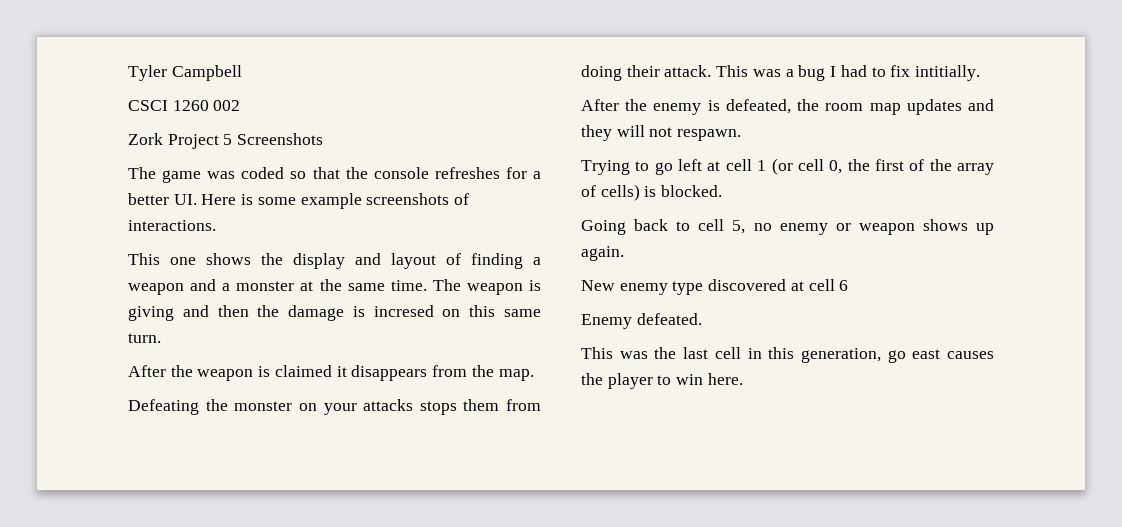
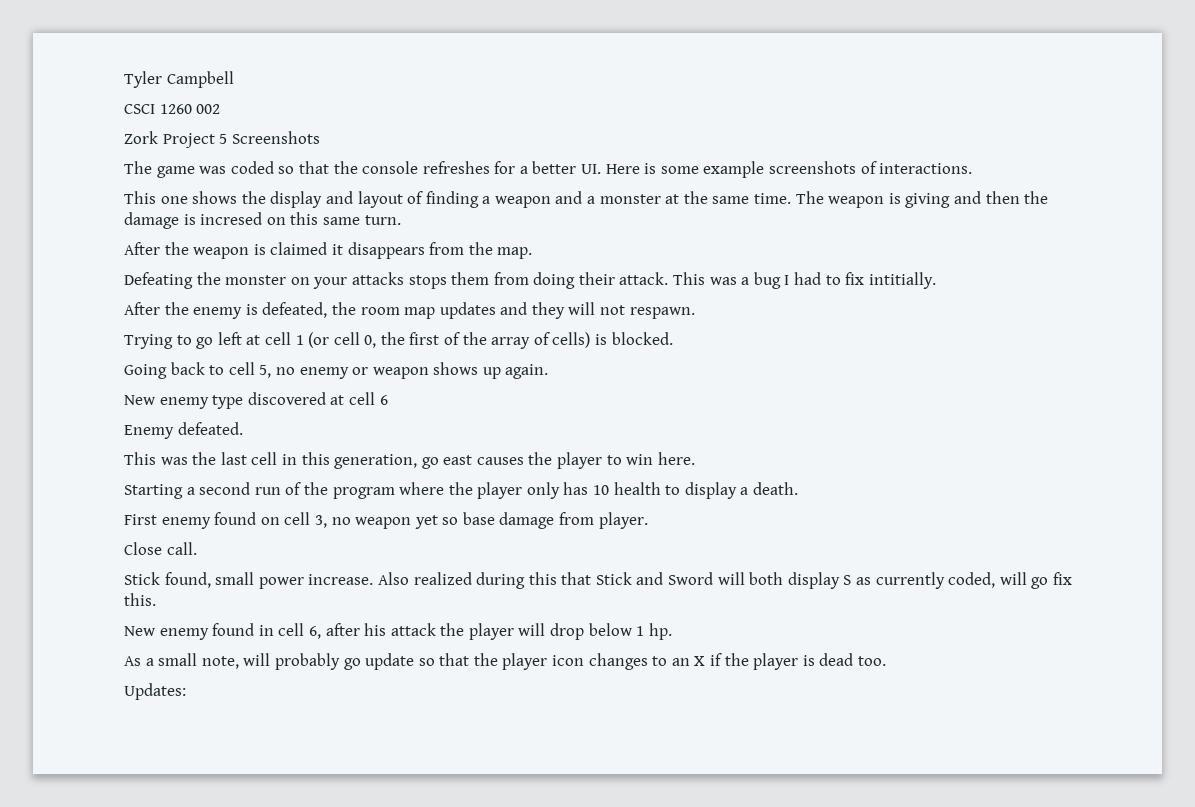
(743, 379) none -> [124,482,799,499] [124,512,648,529] [124,542,197,555] [124,572,1072,589] [124,593,156,606] [124,623,672,640] [124,653,886,670] [124,683,186,700] // Starting a second run of the program where the player only has 10 health to display a death. // First enemy found on cell 3, no weapon yet so base damage from player. // Close call. // Stick found, small power increase. Also realized during this that Stick and Sword will both display S as currently coded, will go fix this. // New enemy found in cell 6, after his attack the player will drop below 1 hp. // As a small note, will probably go update so that the player icon changes to an X if the player is dead too. // Updates:

